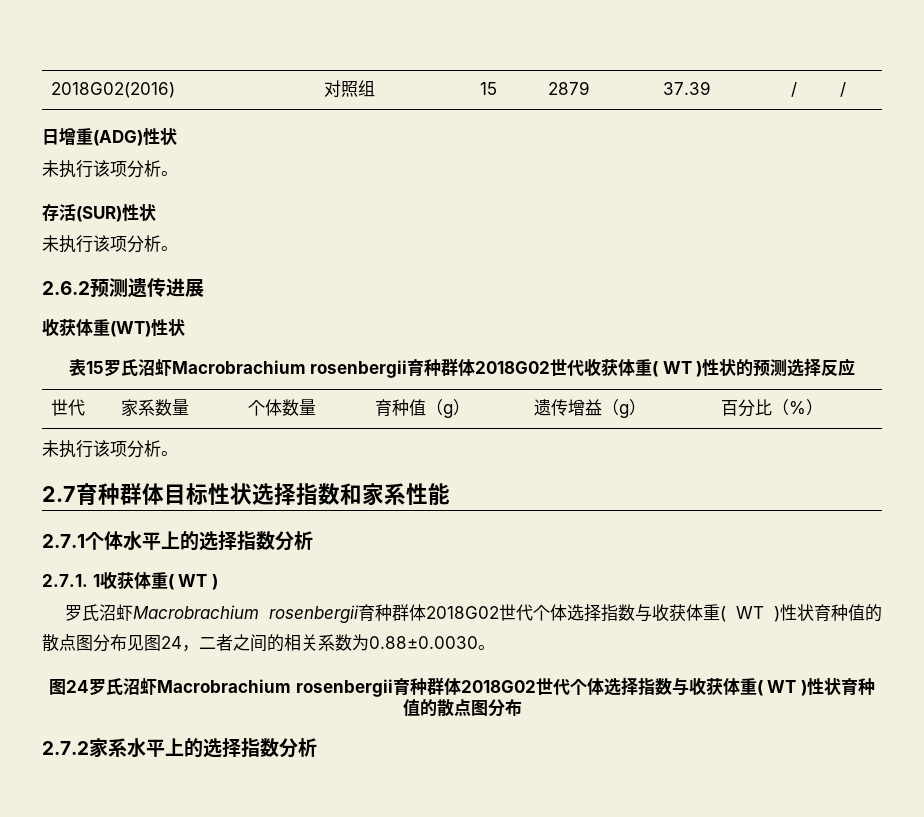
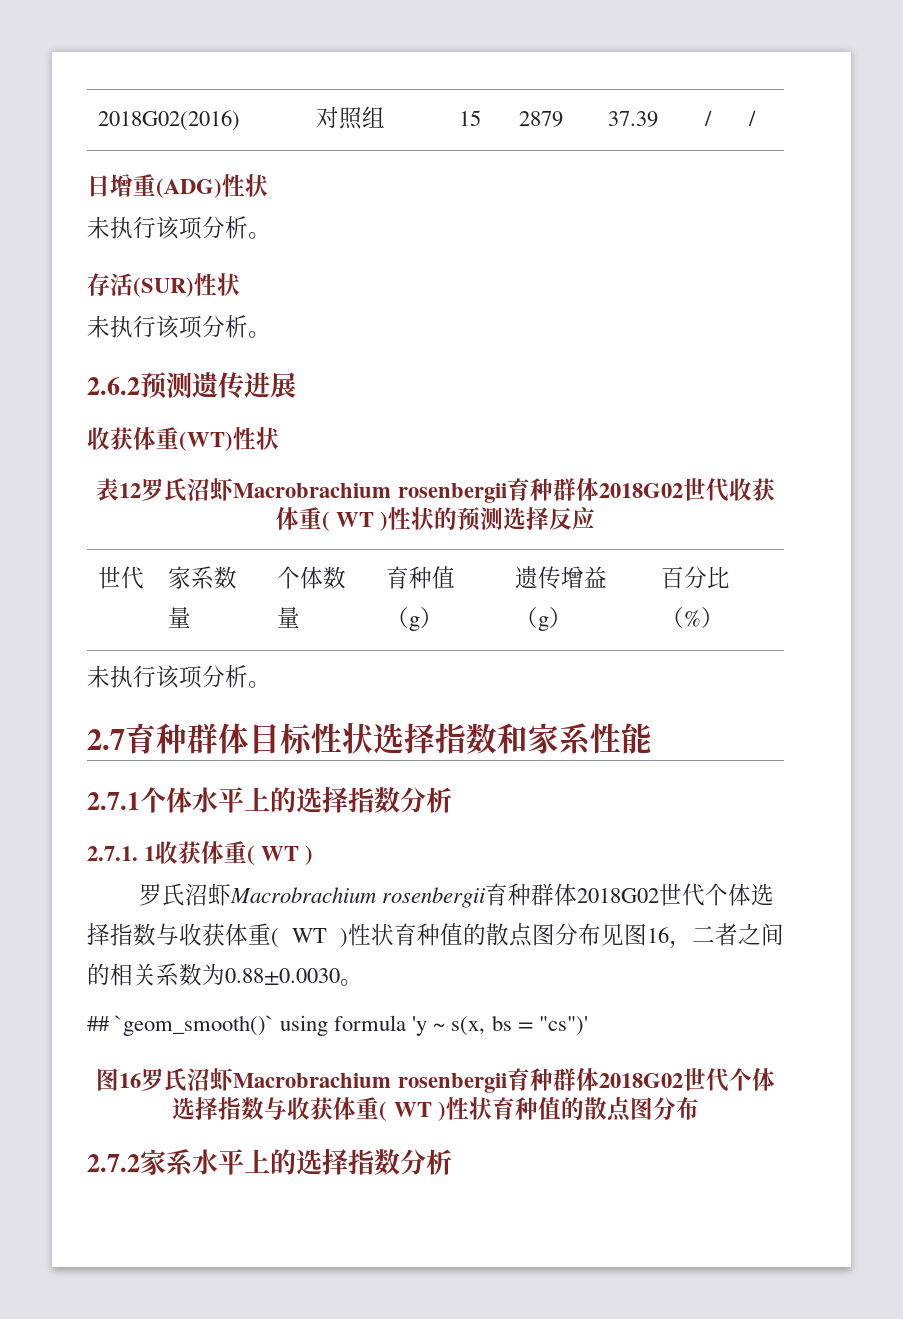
[85,361,104,374] 15 -> [119,483,142,498] 12
[161,636,182,649] 24 -> [647,927,669,943] 16
[49,679,90,695] // 图24 -> [87,1015,588,1036] [96,1068,142,1091] // ## `geom_smooth()` using formula 'y ~ s(x, bs = "cs")' // 图16

